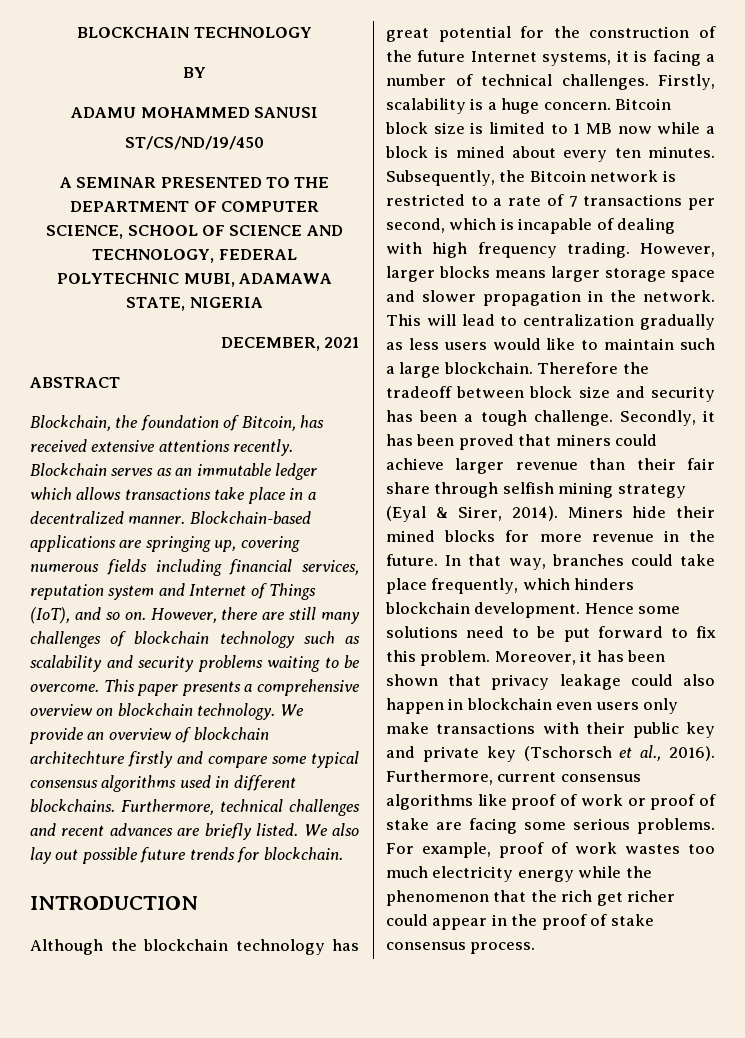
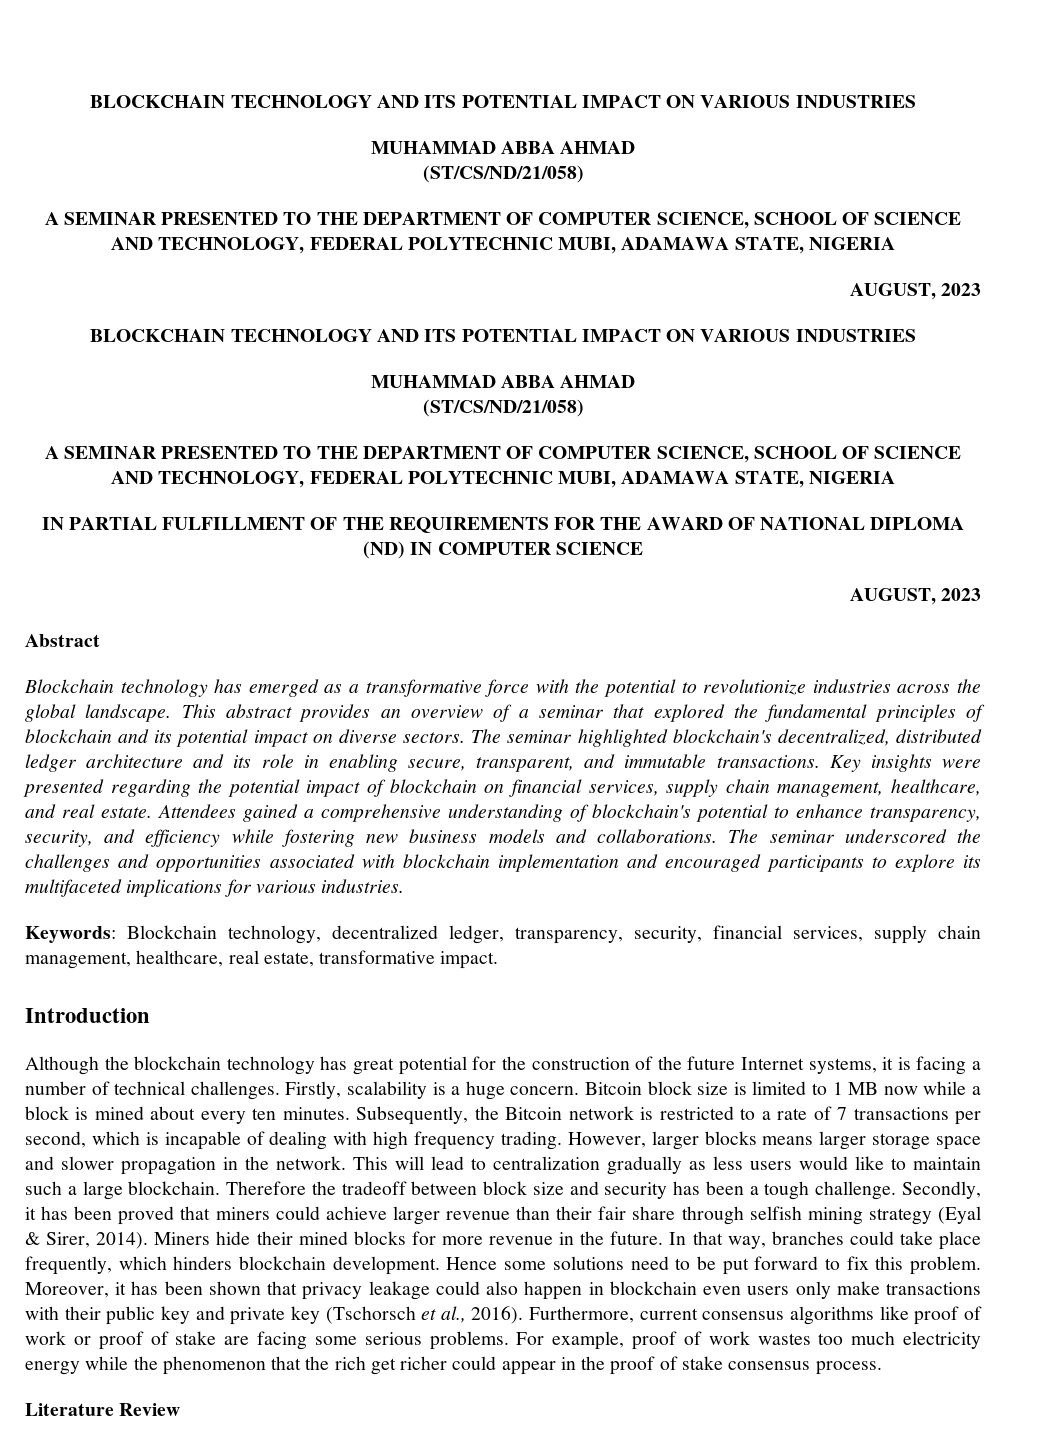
[77,27,312,38] [183,67,206,78] [71,107,318,118] [125,136,264,150] BLOCKCHAIN TECHNOLOGY // BY // ADAMU MOHAMMED SANUSI // ST/CS/ND/19/450 -> [90,95,916,108] [370,141,636,154] [422,165,584,183] BLOCKCHAIN TECHNOLOGY AND ITS POTENTIAL IMPACT ON VARIOUS INDUSTRIES // MUHAMMAD ABBA AHMAD // (ST/CS/ND/21/058)
[220,337,359,351] [30,377,120,388] [30,415,325,431] [30,439,294,456] [30,463,318,480] [30,487,316,504] [30,511,311,524] [30,535,300,552] [30,559,359,576] [30,583,317,600] [30,607,360,624] [30,631,360,648] [30,655,360,672] [30,679,360,696] [30,703,304,720] [29,727,269,744] [30,751,359,768] [30,775,296,792] [30,799,360,816] [30,823,359,840] [30,847,343,864] [30,896,198,910] DECEMBER, 2021 // ABSTRACT // Blockchain, the foundation of Bitcoin, has received extensive attentions recently. Blockchain serves as an immutable ledger which allows transactions take place in a decentralized manner. Blockchain-based applications are springing up, covering numerous fields including financial services, reputation system and Internet of Things (IoT), and so on. However, there are still many challenges of blockchain technology such as scalability and security problems waiting to be overcome. This paper presents a comprehensive overview on blockchain technology. We provide an overview of blockchain architechture firstly and compare some typical consensus algorithms used in different blockchains. Furthermore, technical challenges and recent advances are briefly listed. We also lay out possible future trends for blockchain. // INTRODUCTION -> [849,283,981,300] [90,329,916,342] [370,375,636,388] [422,399,584,417] [44,446,962,463] [111,471,895,488] [41,517,965,533] [363,541,643,559] [849,588,981,605] [25,634,100,647] [24,679,982,697] [25,704,986,722] [25,729,982,747] [25,754,981,772] [23,779,981,797] [25,804,981,822] [25,829,982,847] [25,854,981,872] [25,879,405,897] [25,925,981,944] [25,950,499,969] [25,1008,150,1023] AUGUST, 2023 // BLOCKCHAIN TECHNOLOGY AND ITS POTENTIAL IMPACT ON VARIOUS INDUSTRIES // MUHAMMAD ABBA AHMAD // (ST/CS/ND/21/058) // A SEMINAR PRESENTED TO THE DEPARTMENT OF COMPUTER SCIENCE, SCHOOL OF SCIENCE AND TECHNOLOGY, FEDERAL POLYTECHNIC MUBI, ADAMAWA STATE, NIGERIA // IN PARTIAL FULFILLMENT OF THE REQUIREMENTS FOR THE AWARD OF NATIONAL DIPLOMA (ND) IN COMPUTER SCIENCE // AUGUST, 2023 // Abstract // Blockchain technology has emerged as a transformative force with the potential to revolutionize industries across the global landscape. This abstract provides an overview of a seminar that explored the fundamental principles of blockchain and its potential impact on diverse sectors. The seminar highlighted blockchain's decentralized, distributed ledger architecture and its role in enabling secure, transparent, and immutable transactions. Key insights were presented regarding the potential impact of blockchain on financial services, supply chain management, healthcare, and real estate. Attendees gained a comprehensive understanding of blockchain's potential to enhance transparency, security, and efficiency while fostering new business models and collaborations. The seminar underscored the challenges and opportunities associated with blockchain implementation and encouraged participants to explore its multifaceted implications for various industries. // Keywords: Blockchain technology, decentralized ledger, transparency, security, financial services, supply chain management, healthcare, real estate, transformative impact. // Introduction
(536, 948) none -> [25,1403,181,1416] // Literature Review

